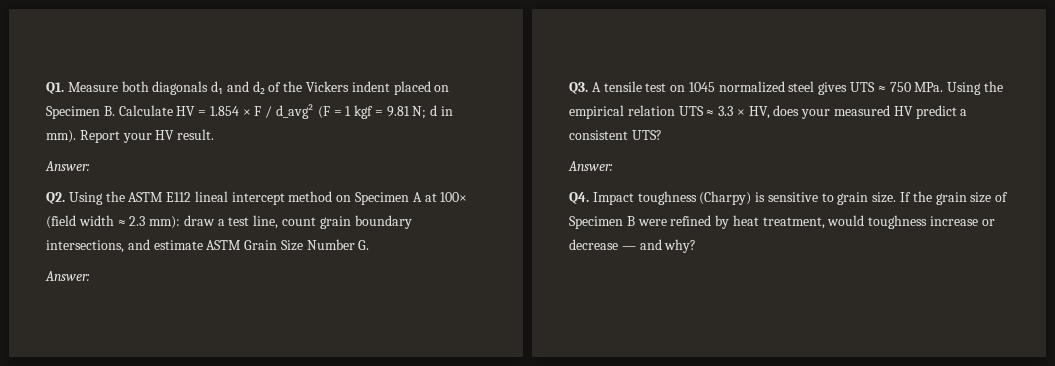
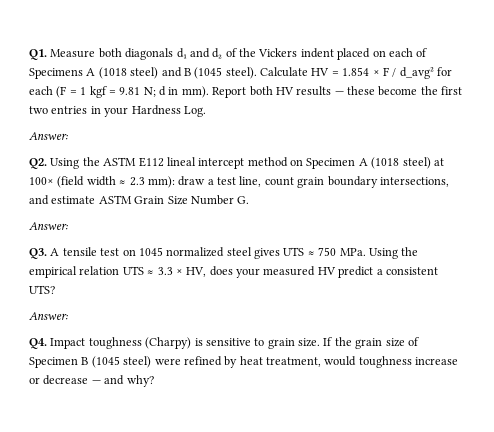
[46,106,115,119] Specimen B. -> [388,48,428,57] [29,67,257,79] each of Specimens A (1018 steel) and B (1045 steel).
(315, 111) none -> [437,67,452,76] [29,86,53,95] for each
[122,129,215,143] your HV result. -> [249,86,463,96] [29,105,206,117] both HV results — these become the first two entries in your Hardness Log.
(422, 197) none -> [371,157,431,169] (1018 steel)
(635, 221) none -> [91,356,152,368] (1045 steel)

